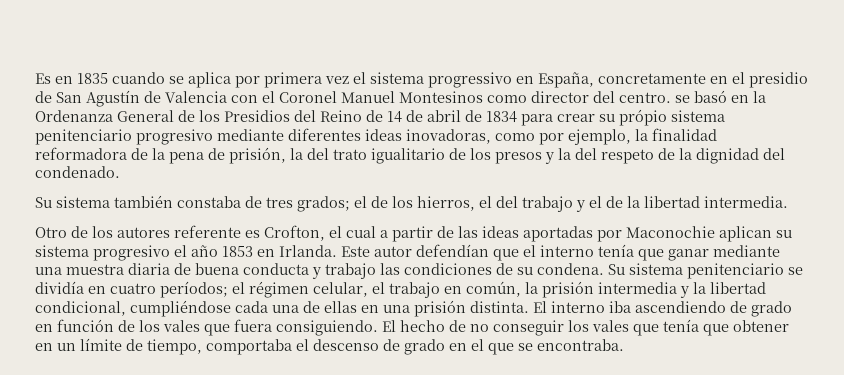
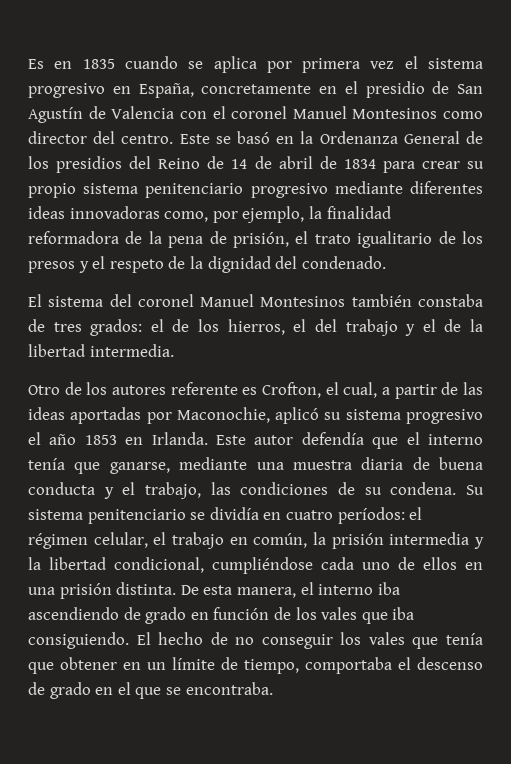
[428,72,512,88] progressivo -> [28,83,105,98] progresivo
[279,91,337,103] Coronel -> [231,106,288,119] coronel
(671, 97) none -> [179,134,210,144] Este
[224,110,290,122] Presidios -> [56,156,123,173] presidios
[619,109,667,126] própio -> [28,183,76,198] propio
[406,129,535,144] inovadoras, como -> [69,206,209,222] innovadoras como,
[290,148,329,160] la del -> [295,231,309,244] el
[558,148,597,160] la del -> [92,256,106,269] el
[35,196,110,208] Su sistema -> [28,294,346,307] El sistema del coronel Manuel Montesinos
[297,196,350,212] grados; -> [90,319,143,336] grados:
[346,226,376,238] cual -> [343,382,378,398] cual,
[626,226,772,242] Maconochie aplican -> [176,407,320,424] Maconochie, aplicó
[416,244,489,257] defendían -> [301,432,364,445] defendía
[668,249,709,261] ganar -> [109,462,170,474] ganarse,
[325,263,376,279] trabajo -> [122,482,201,499] el trabajo,
[160,281,228,298] períodos; -> [337,507,405,524] períodos:
[272,301,357,313] una de ellas -> [362,557,457,570] uno de ellos
[533,301,547,313] El -> [180,582,314,598] De esta manera, el
[234,319,272,332] fuera -> [392,607,415,620] iba

